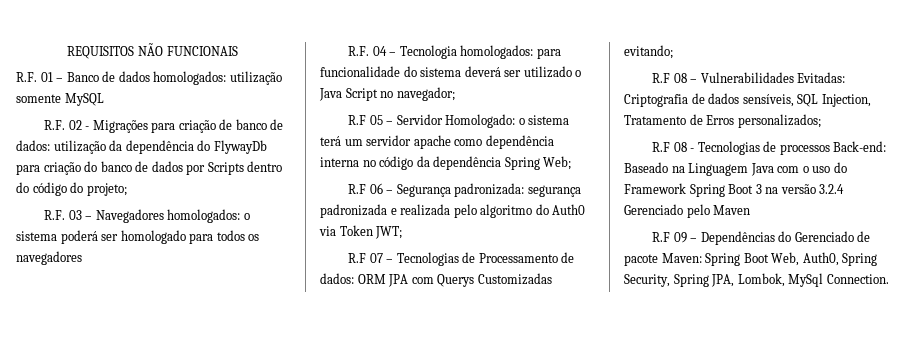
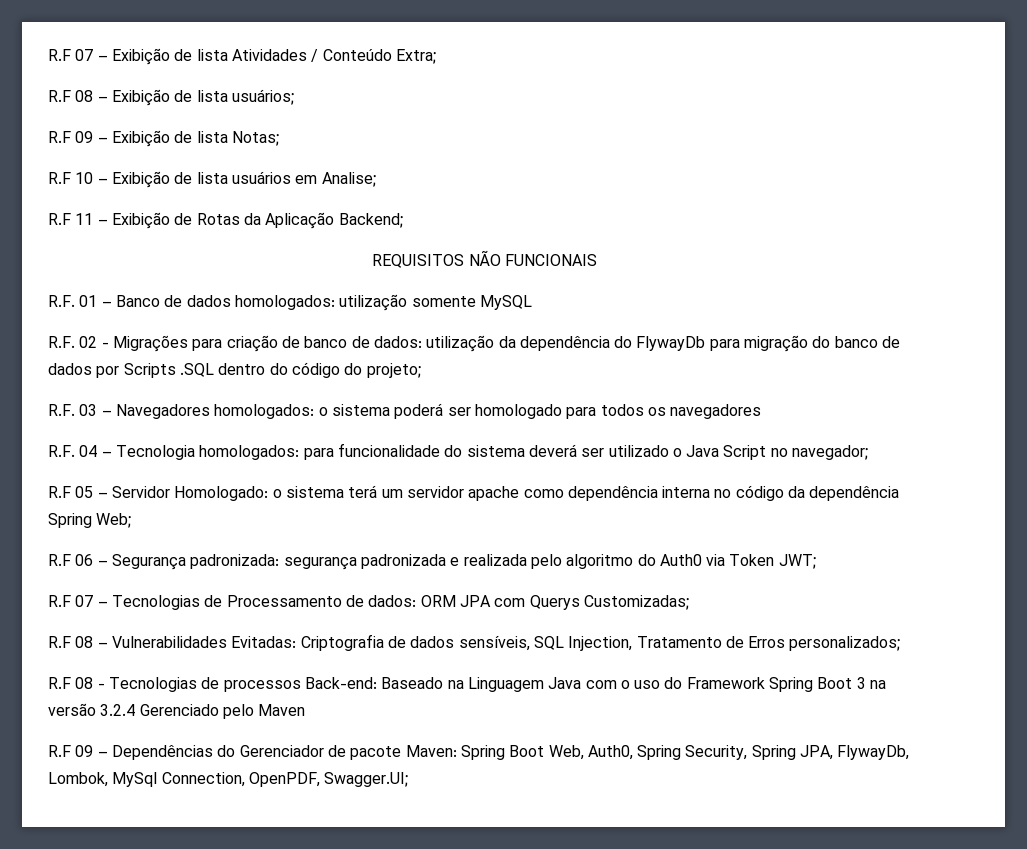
(67, 52) none -> [48,48,436,65] [48,89,294,106] [48,130,279,147] [48,171,376,188] [48,212,403,229] R.F 07 – Exibição de lista Atividades / Conteúdo Extra; // R.F 08 – Exibição de lista usuários; // R.F 09 – Exibição de lista Notas; // R.F 10 – Exibição de lista usuários em Analise; // R.F 11 – Exibição de Rotas da Aplicação Backend; //
[43,162,81,175] criação -> [744,335,809,352] migração
(244, 168) none -> [179,363,214,377] .SQL
[477,273,552,285] [624,45,673,59] Customizadas evitando; -> [583,595,689,610] Customizadas;
[794,231,854,242] Gerenciado -> [239,745,324,757] Gerenciador
(735, 280) none -> [837,745,910,760] FlywayDb,
[826,274,889,284] Connection. -> [161,772,409,787] Connection, OpenPDF, Swagger.UI;

